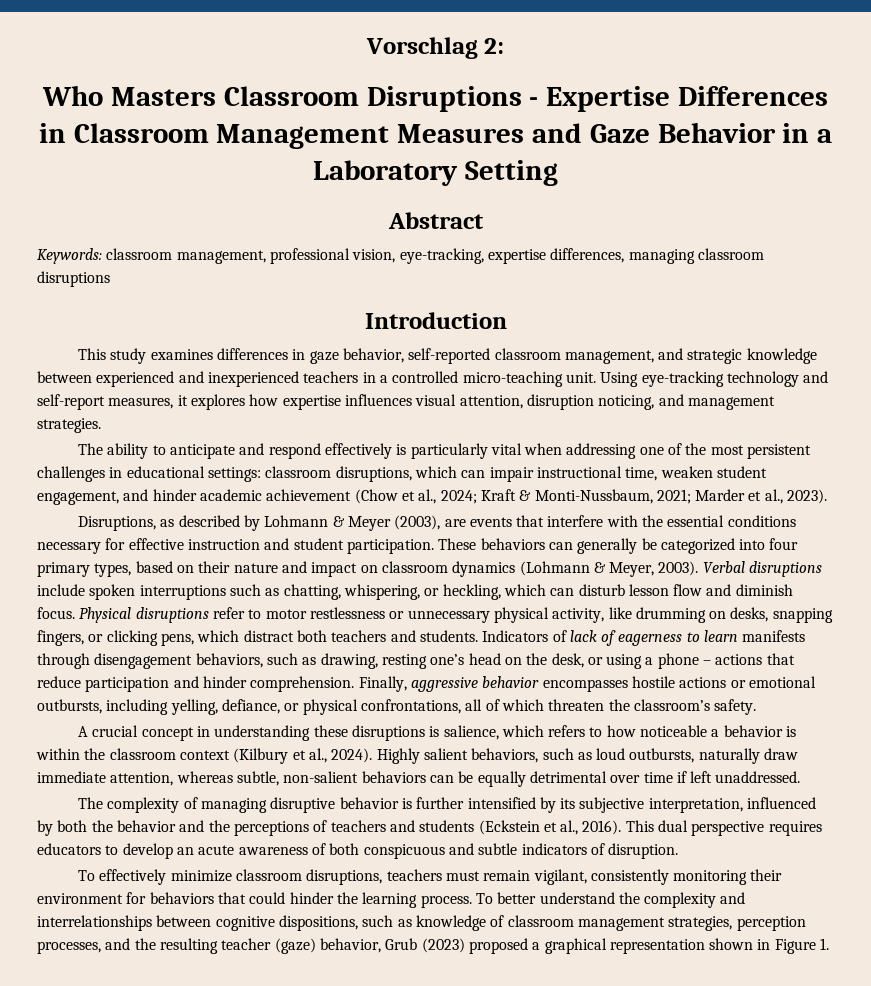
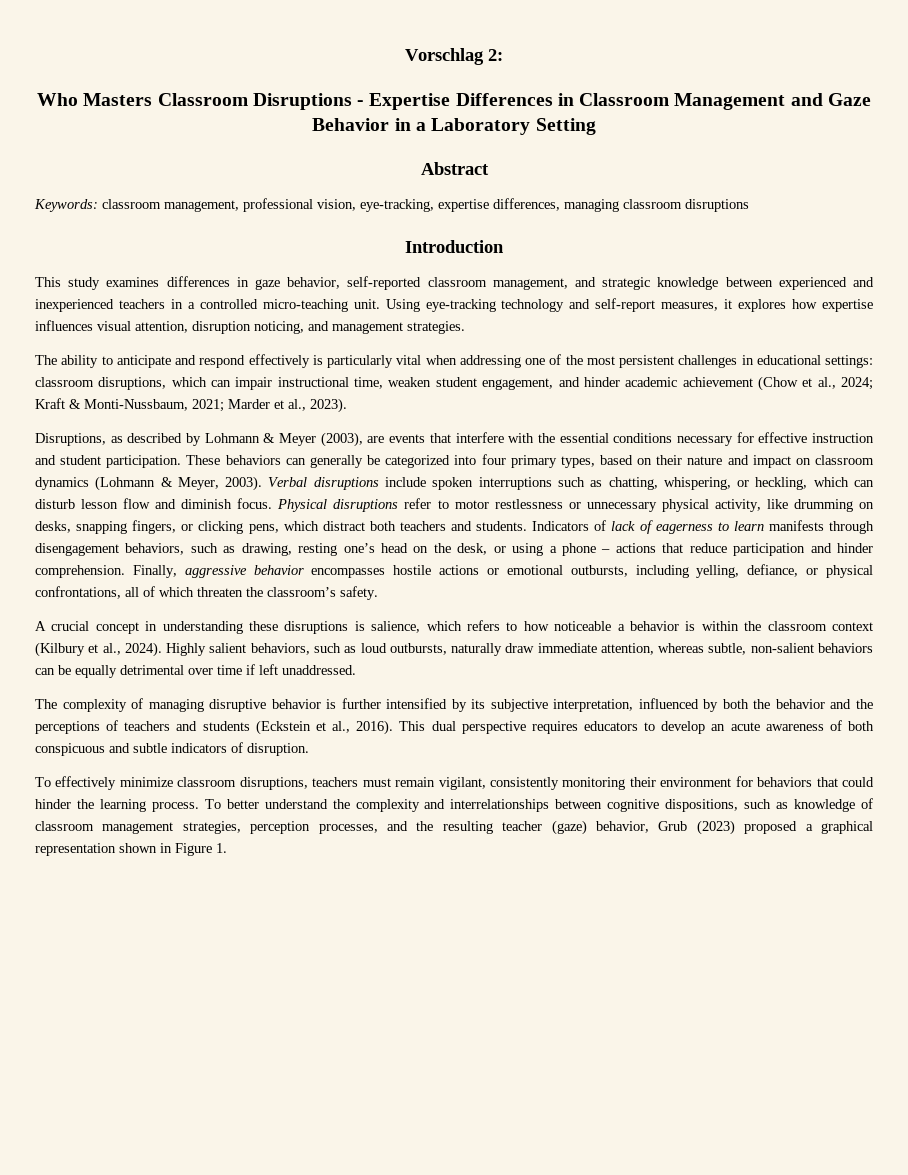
[397,124,525,143] Measures -> (786, 101) none

